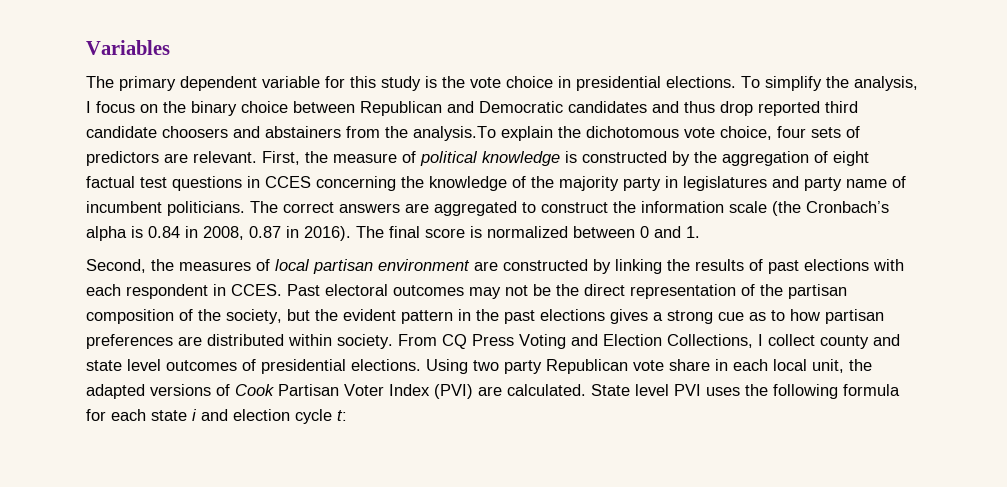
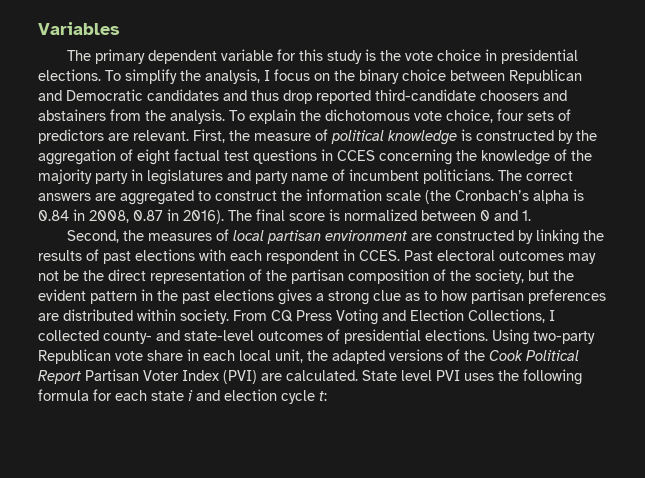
[825,101,858,113] [86,126,157,138] third candidate -> [375,89,476,101] third-candidate
[413,126,496,141] analysis.To -> [170,109,245,124] analysis. To
[718,312,744,321] cue -> [373,290,401,301] clue
[768,334,900,349] [86,359,161,371] collect county and state level -> [38,330,254,344] collected county- and state-level
[473,360,542,374] two party -> [533,331,595,344] two-party
[235,384,274,396] Cook -> [464,350,579,361] [38,370,81,384] the Cook Political Report

